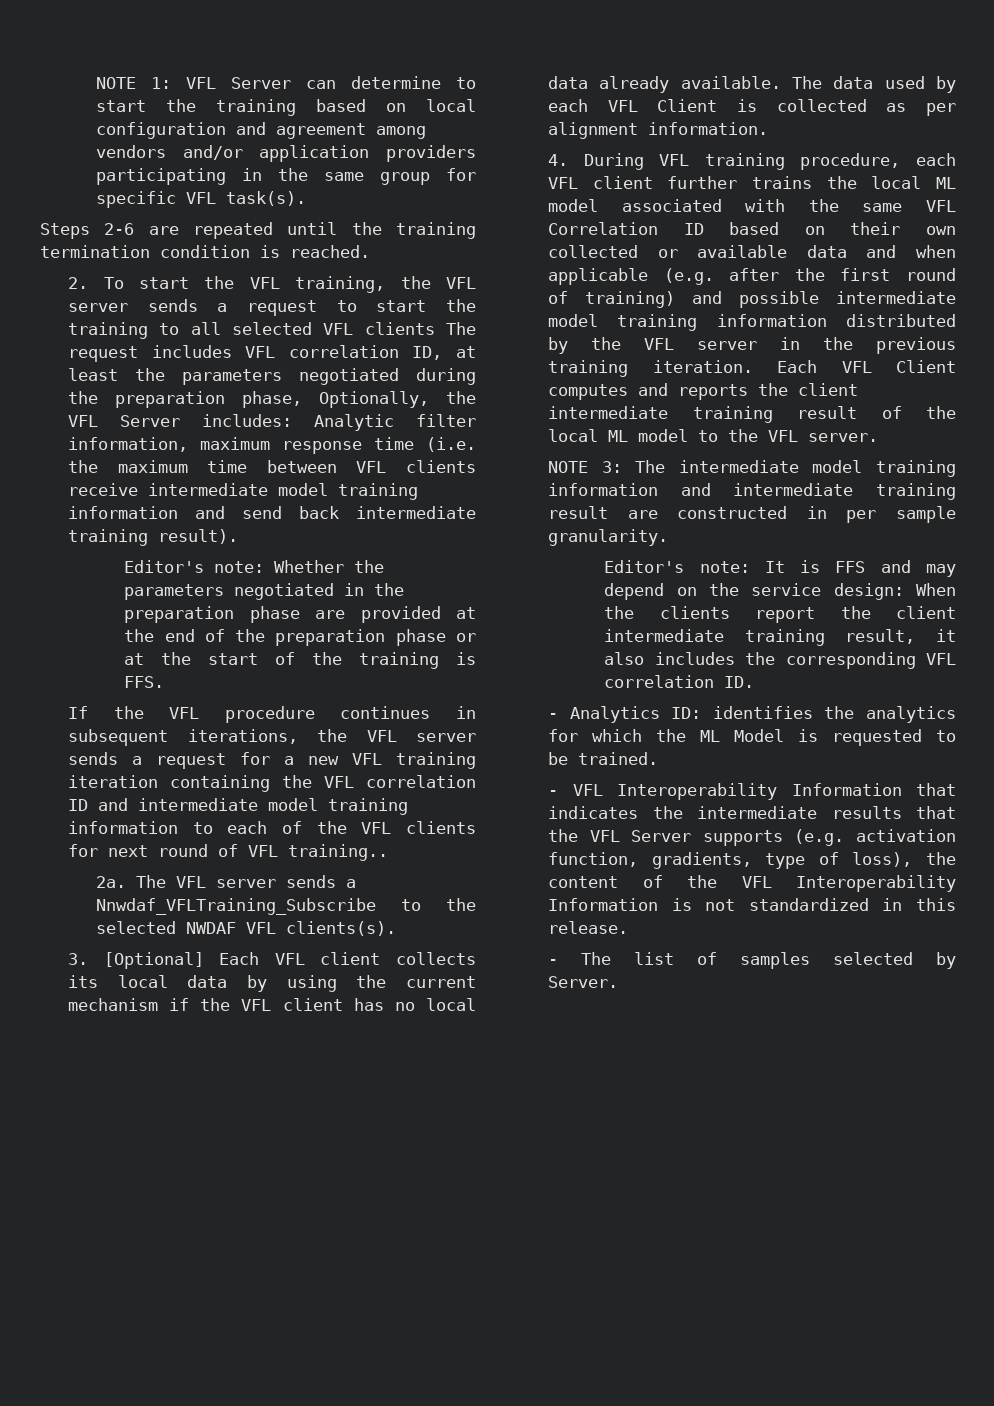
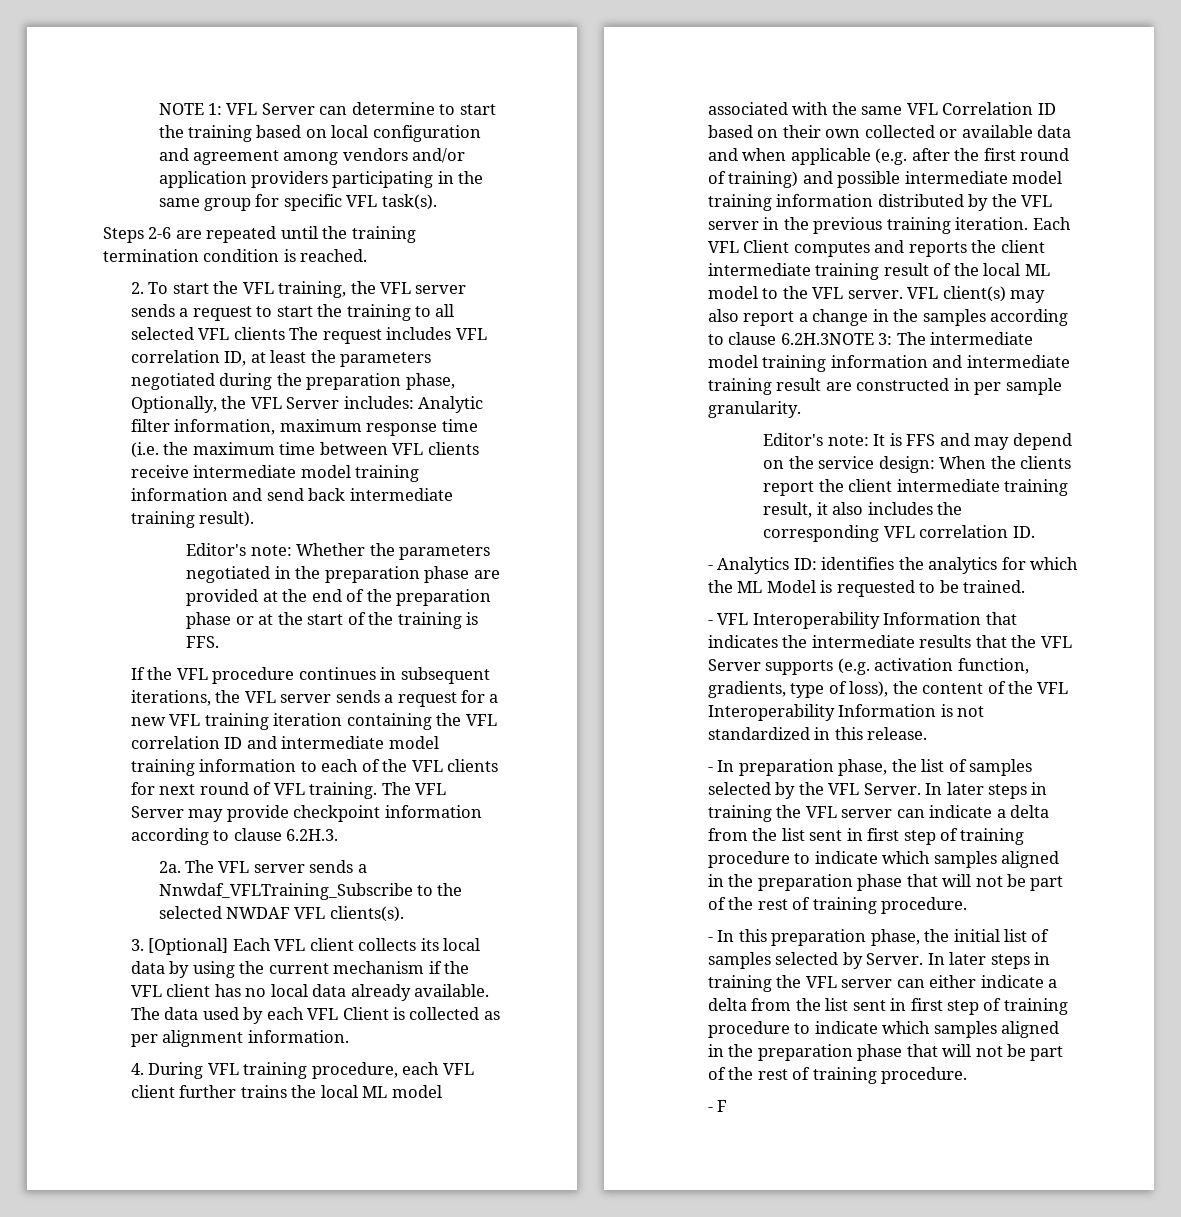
[288,844,389,861] training.. -> [309,782,446,799] [130,805,482,822] [130,828,339,845] training. The VFL Server may provide checkpoint information according to clause 6.2H.3.
[548,461,589,473] // NOTE -> [907,286,1045,303] [707,309,1068,326] [707,332,874,345] VFL client(s) may also report a change in the samples according to clause 6.2H.3NOTE
[581,952,612,965] The -> [717,759,1032,776] [707,782,1048,799] [707,805,1049,822] [707,828,1025,845] [707,851,1060,868] [707,874,1064,891] [707,897,968,914] [707,929,1000,946] In preparation phase, the list of samples selected by the VFL Server. In later steps in training the VFL server can indicate a delta from the list sent in first step of training procedure to indicate which samples aligned in the preparation phase that will not be part of the rest of training procedure. // - In this preparation phase, the initial
(619, 982) none -> [927,952,1050,969] [707,975,1057,992] [707,998,1068,1015] [707,1021,1060,1038] [707,1044,1064,1061] [707,1067,968,1084] [707,1100,728,1112] In later steps in training the VFL server can either indicate a delta from the list sent in first step of training procedure to indicate which samples aligned in the preparation phase that will not be part of the rest of training procedure. // - F

